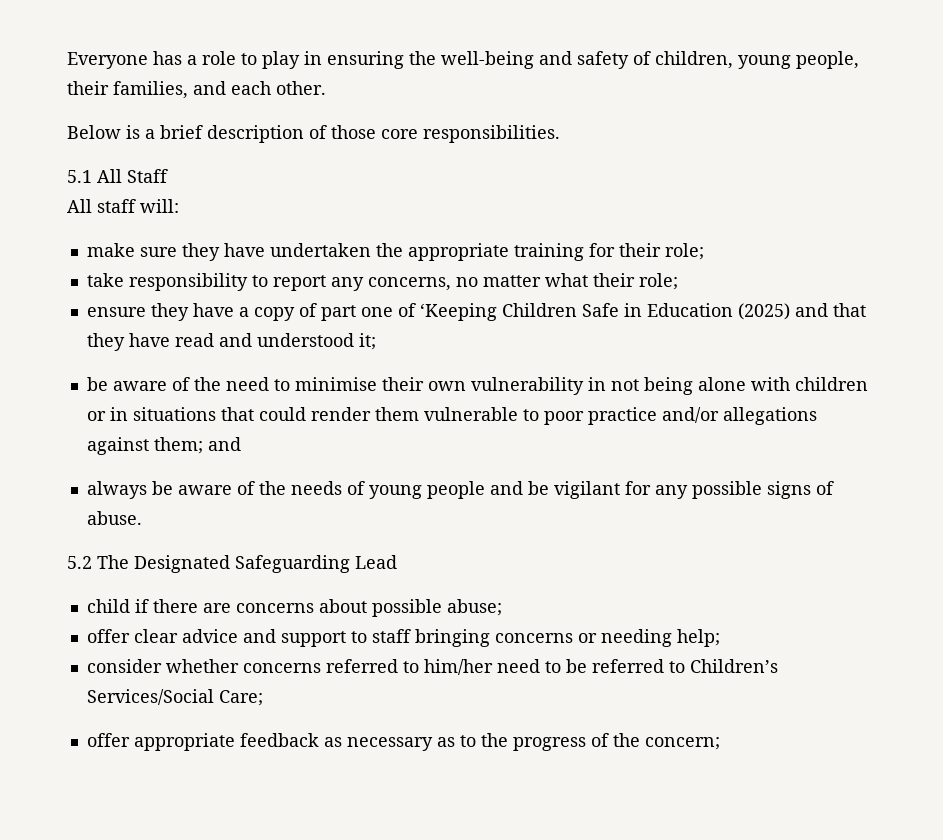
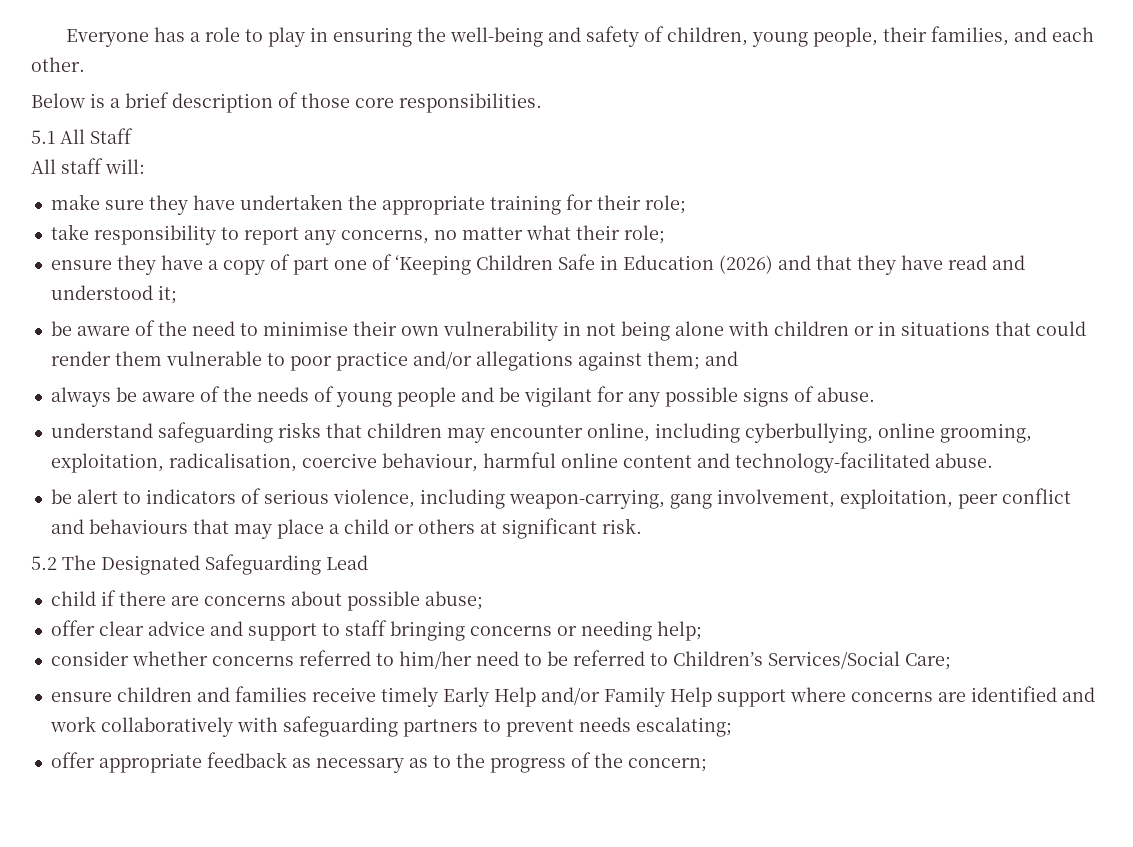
[737,303,790,320] (2025) -> [718,255,773,274] (2026)
(142, 518) none -> [50,422,1032,443] [50,452,993,473] [50,488,1071,509] [50,518,642,539] // understand safeguarding risks that children may encounter online, including cyberbullying, online grooming, exploitation, radicalisation, coercive behaviour, harmful online content and technology-facilitated abuse. // be alert to indicators of serious violence, including weapon-carrying, gang involvement, exploitation, peer conflict and behaviours that may place a child or others at significant risk.
(263, 698) none -> [50,686,1095,707] [49,716,732,737] // ensure children and families receive timely Early Help and/or Family Help support where concerns are identified and work collaboratively with safeguarding partners to prevent needs escalating;

